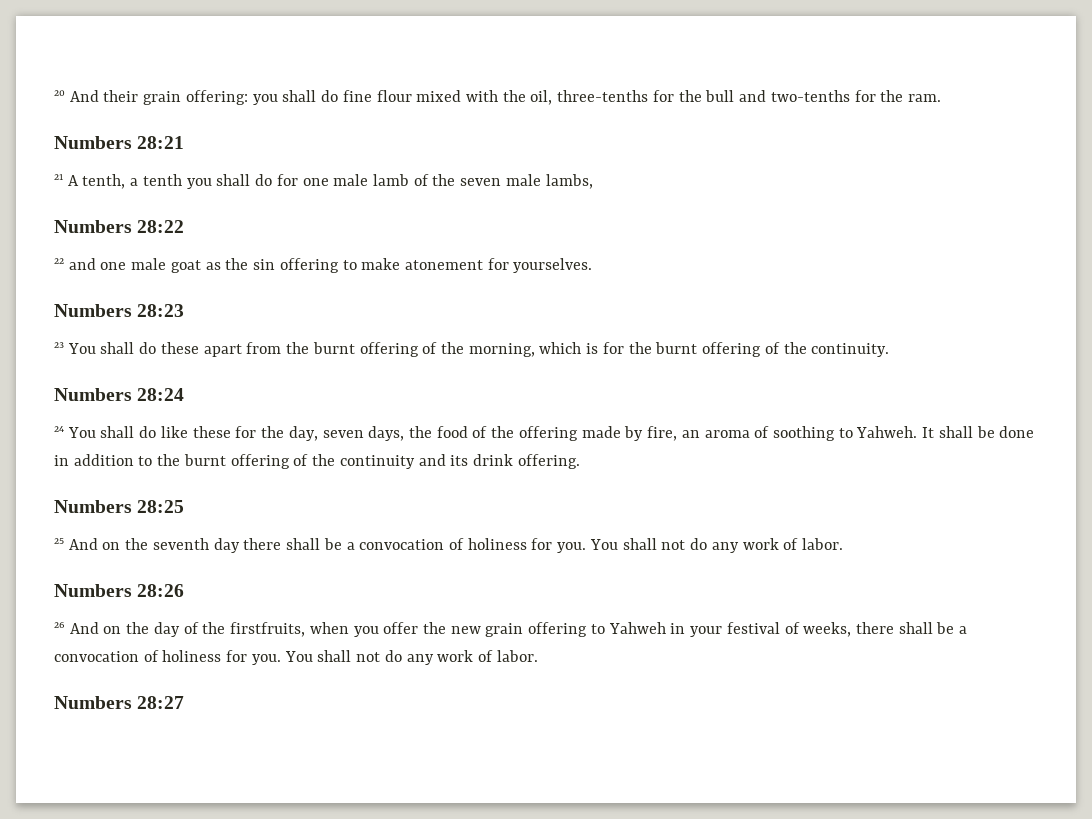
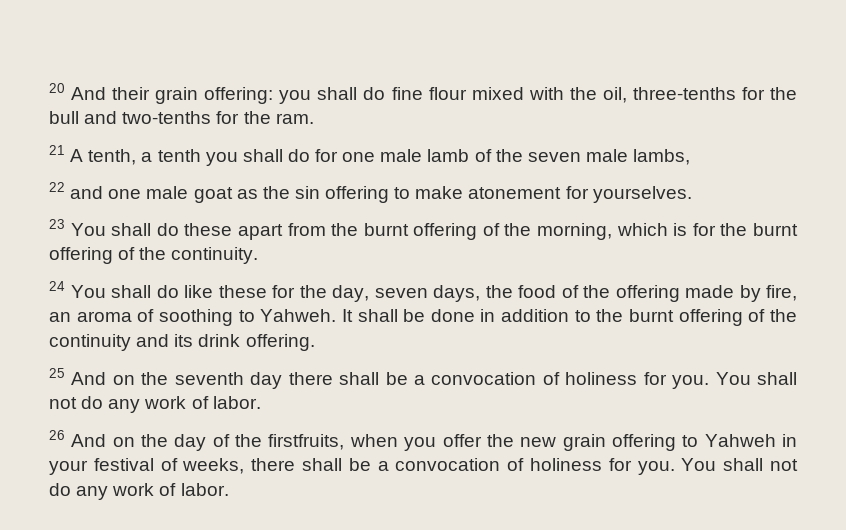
[54,136,185,149] // Numbers 28:21 -> (314, 118) none
[54,220,185,233] // Numbers 28:22 -> (691, 157) none
[54,304,185,317] // Numbers 28:23 -> (692, 194) none
[54,388,185,401] // Numbers 28:24 -> (259, 255) none
[54,500,185,513] // Numbers 28:25 -> (315, 342) none
[54,584,185,597] // Numbers 28:26 -> (261, 402) none
[54,696,185,709] // Numbers 28:27 -> (229, 489) none

